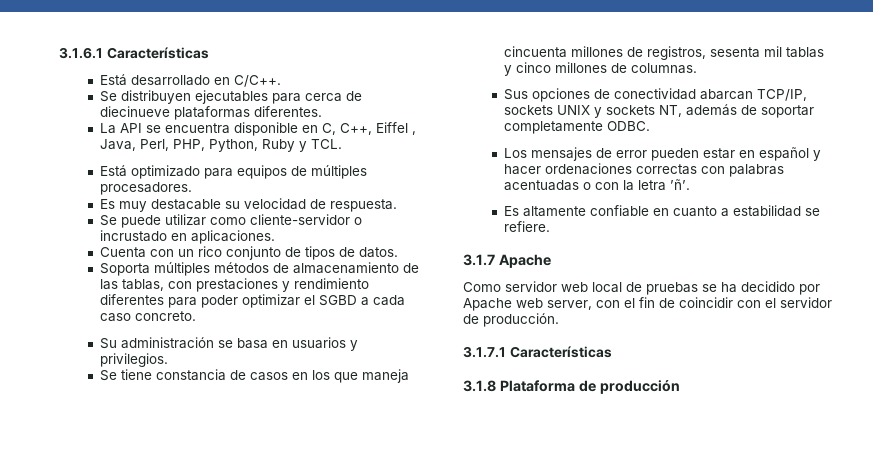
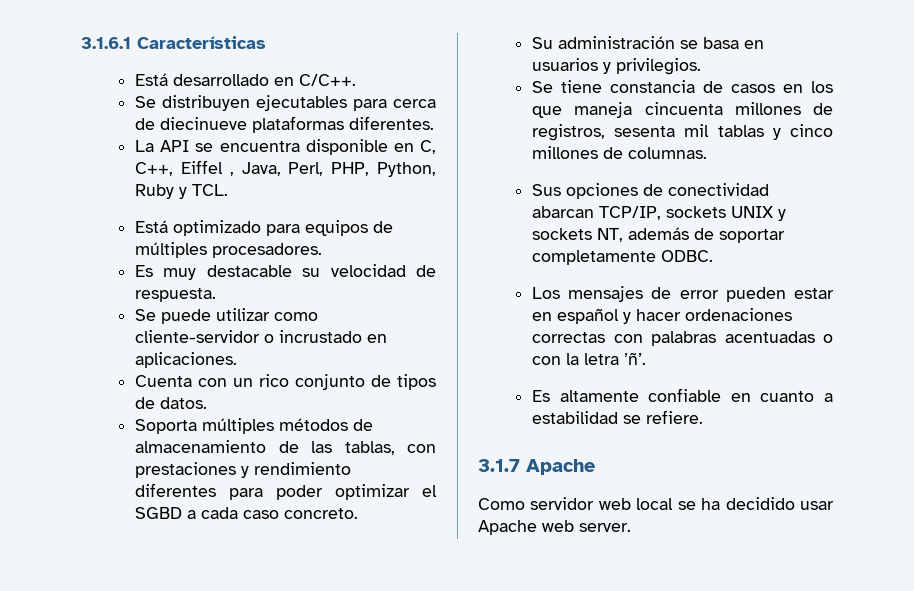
[626,282,698,295] de pruebas -> (674, 504) none
[799,284,820,295] por -> [800,501,834,510] usar
[547,297,832,310] [463,313,559,327] [463,346,612,358] [463,380,680,394] server, con el fin de coincidir con el servidor de producción. // 3.1.7.1 Características // 3.1.8 Plataforma de producción -> [579,523,631,532] server.

